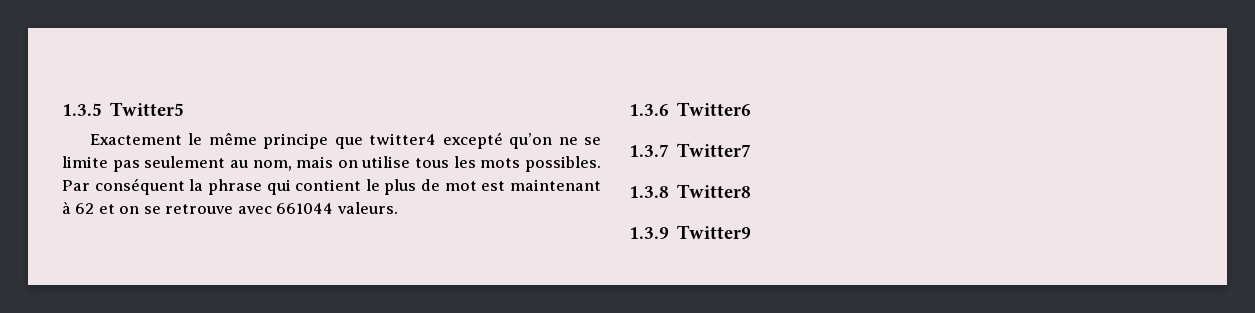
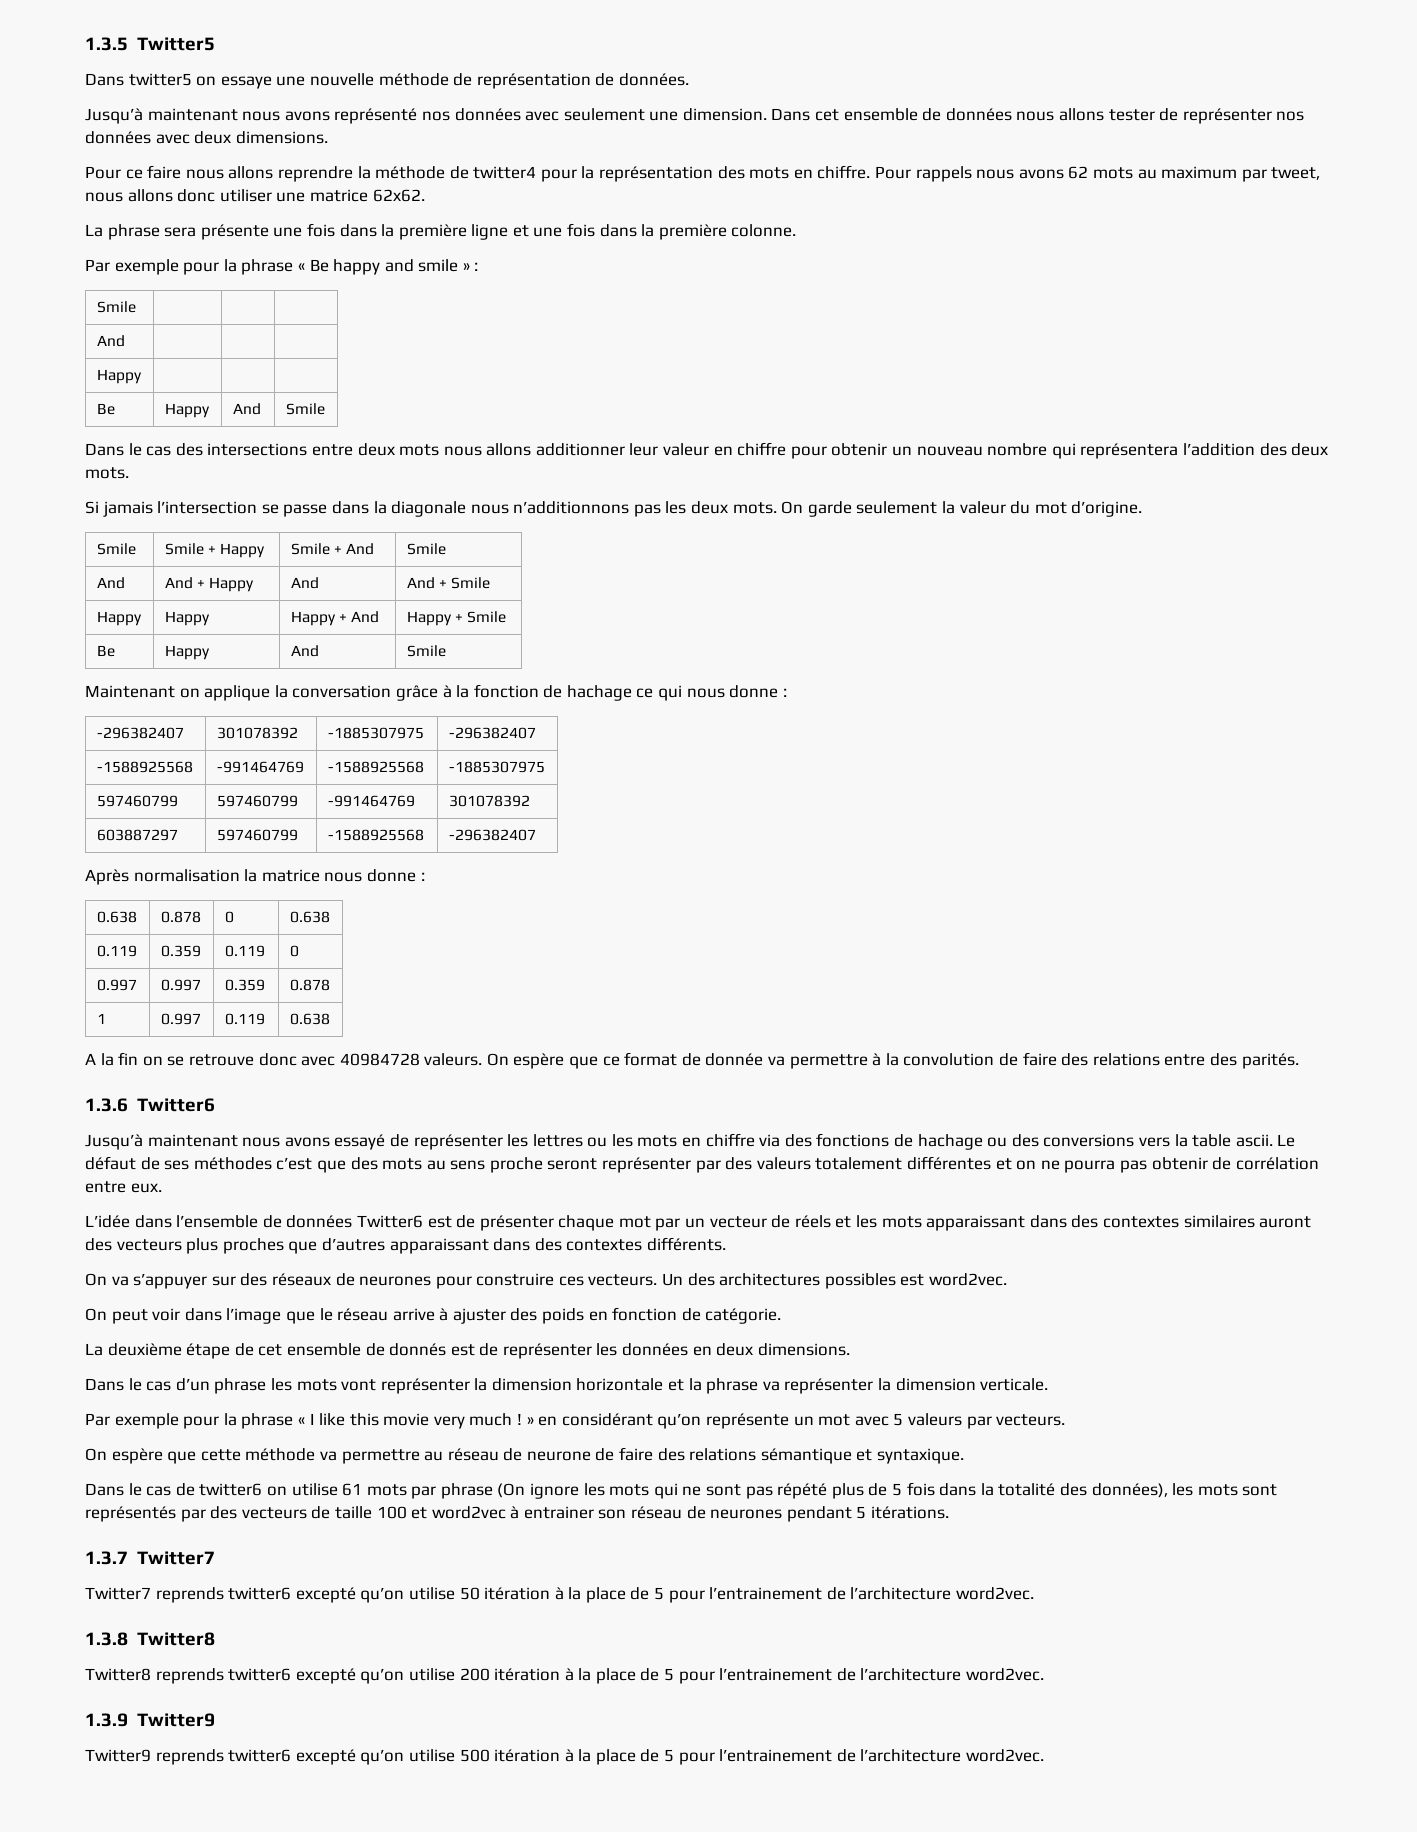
[89,132,602,149] [62,156,601,172] [62,178,601,195] [62,201,398,214] [629,102,752,116] [629,143,752,157] [629,184,752,198] [629,225,752,239] Exactement le même principe que twitter4 excepté qu’on ne se limite pas seulement au nom, mais on utilise tous les mots possibles. Par conséquent la phrase qui contient le plus de mot est maintenant à 62 et on se retrouve avec 661044 valeurs. // 1.3.6 Twitter6 // 1.3.7 Twitter7 // 1.3.8 Twitter8 // 1.3.9 Twitter9 -> [85,73,689,89] [85,108,1305,124] [85,131,328,144] [85,165,1321,182] [85,189,425,202] [85,223,797,240] [85,259,479,275] [96,301,136,313] [96,335,125,347] [96,369,142,384] [96,403,115,415] [164,403,210,418] [232,403,261,415] [285,403,325,415] [85,442,1329,459] [85,467,129,479] [85,501,1143,517] [96,543,136,555] [164,543,266,558] [290,543,375,555] [406,543,446,555] [96,577,125,589] [164,577,255,592] [290,577,319,589] [406,577,491,589] [96,611,142,626] [164,611,210,626] [290,611,380,626] [406,611,507,626] [96,645,115,657] [164,645,210,660] [290,645,319,657] [406,645,446,657] [85,684,787,701] [96,727,184,739] [216,727,298,739] [327,727,424,739] [448,727,536,739] [96,761,193,773] [216,761,304,773] [327,761,424,773] [448,761,545,773] [96,795,178,807] [216,795,298,807] [327,795,415,807] [448,795,530,807] [96,829,178,841] [216,829,298,841] [327,829,424,841] [448,829,536,841] [85,869,425,885] [96,911,137,923] [160,911,201,923] [224,911,234,923] [289,911,330,923] [96,945,137,957] [160,945,201,957] [224,945,265,957] [289,945,299,957] [96,979,137,991] [160,979,201,991] [224,979,265,991] [289,979,330,991] [96,1013,106,1024] [160,1013,201,1025] [224,1013,265,1025] [289,1013,330,1025] [85,1052,1299,1069] [85,1098,215,1112] [85,1133,1296,1150] [85,1156,1319,1173] [85,1181,162,1193] [85,1215,1312,1231] [85,1237,726,1254] [85,1273,1008,1289] [85,1307,782,1324] [85,1343,850,1359] [85,1378,1049,1394] [85,1413,1066,1429] [85,1447,965,1464] [85,1482,1278,1499] [85,1506,950,1522] [85,1551,215,1565] [85,1587,1035,1603] [85,1632,215,1646] [85,1668,1045,1684] [85,1713,215,1727] [85,1749,1045,1765] Dans twitter5 on essaye une nouvelle méthode de représentation de données. // Jusqu’à maintenant nous avons représenté nos données avec seulement une dimension. Dans cet ensemble de données nous allons tester de représenter nos données avec deux dimensions. // Pour ce faire nous allons reprendre la méthode de twitter4 pour la représentation des mots en chiffre. Pour rappels nous avons 62 mots au maximum par tweet, nous allons donc utiliser une matrice 62x62. // La phrase sera présente une fois dans la première ligne et une fois dans la première colonne. // Par exemple pour la phrase « Be happy and smile » : // Smile | | | // And | | | // Happy | | | // Be | Happy | And | Smile // Dans le cas des intersections entre deux mots nous allons additionner leur valeur en chiffre pour obtenir un nouveau nombre qui représentera l’addition des deux mots. // Si jamais l’intersection se passe dans la diagonale nous n’additionnons pas les deux mots. On garde seulement la valeur du mot d’origine. // Smile | Smile + Happy | Smile + And | Smile // And | And + Happy | And | And + Smile // Happy | Happy | Happy + And | Happy + Smile // Be | Happy | And | Smile // Maintenant on applique la conversation grâce à la fonction de hachage ce qui nous donne : // -296382407 | 301078392 | -1885307975 | -296382407 // -1588925568 | -991464769 | -1588925568 | -1885307975 // 597460799 | 597460799 | -991464769 | 301078392 // 603887297 | 597460799 | -1588925568 | -296382407 // Après normalisation la matrice nous donne : // 0.638 | 0.878 | 0 | 0.638 // 0.119 | 0.359 | 0.119 | 0 // 0.997 | 0.997 | 0.359 | 0.878 // 1 | 0.997 | 0.119 | 0.638 // A la fin on se retrouve donc avec 40984728 valeurs. On espère que ce format de donnée va permettre à la convolution de faire des relations entre des parités. // 1.3.6 Twitter6 // Jusqu’à maintenant nous avons essayé de représenter les lettres ou les mots en chiffre via des fonctions de hachage ou des conversions vers la table ascii. Le défaut de ses méthodes c’est que des mots au sens proche seront représenter par des valeurs totalement différentes et on ne pourra pas obtenir de corrélation entre eux. // L’idée dans l’ensemble de données Twitter6 est de présenter chaque mot par un vecteur de réels et les mots apparaissant dans des contextes similaires auront des vecteurs plus proches que d’autres apparaissant dans des contextes différents. // On va s’appuyer sur des réseaux de neurones pour construire ces vecteurs. Un des architectures possibles est word2vec. // On peut voir dans l’image que le réseau arrive à ajuster des poids en fonction de catégorie. // La deuxième étape de cet ensemble de donnés est de représenter les données en deux dimensions. // Dans le cas d’un phrase les mots vont représenter la dimension horizontale et la phrase va représenter la dimension verticale. // Par exemple pour la phrase « I like this movie very much ! » en considérant qu’on représente un mot avec 5 valeurs par vecteurs. // On espère que cette méthode va permettre au réseau de neurone de faire des relations sémantique et syntaxique. // Dans le cas de twitter6 on utilise 61 mots par phrase (On ignore les mots qui ne sont pas répété plus de 5 fois dans la totalité des données), les mots sont représentés par des vecteurs de taille 100 et word2vec à entrainer son réseau de neurones pendant 5 itérations. // 1.3.7 Twitter7 // Twitter7 reprends twitter6 excepté qu’on utilise 50 itération à la place de 5 pour l’entrainement de l’architecture word2vec. // 1.3.8 Twitter8 // Twitter8 reprends twitter6 excepté qu’on utilise 200 itération à la place de 5 pour l’entrainement de l’architecture word2vec. // 1.3.9 Twitter9 // Twitter9 reprends twitter6 excepté qu’on utilise 500 itération à la place de 5 pour l’entrainement de l’architecture word2vec.

